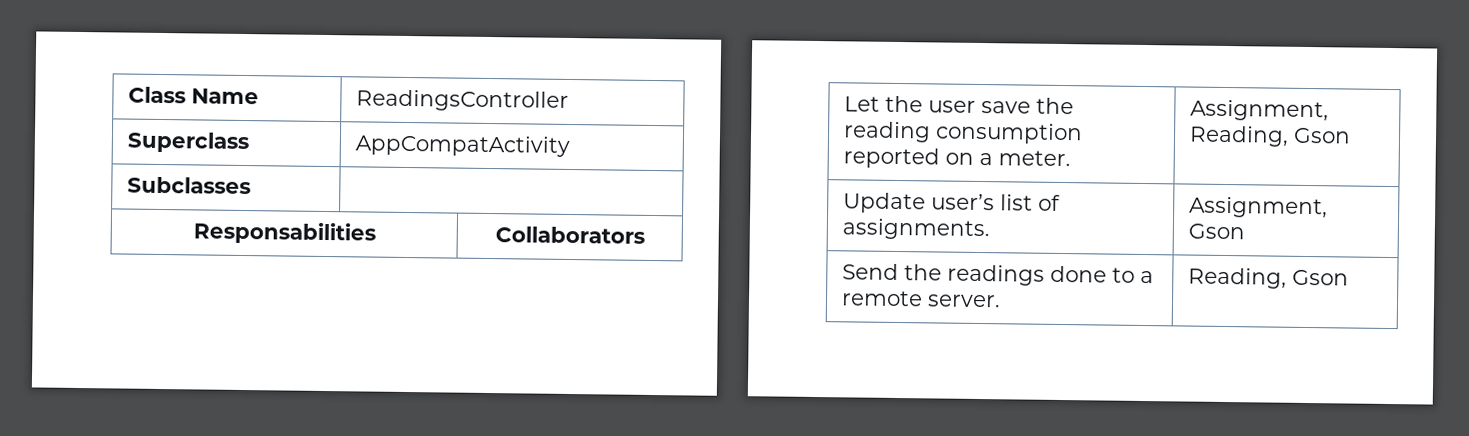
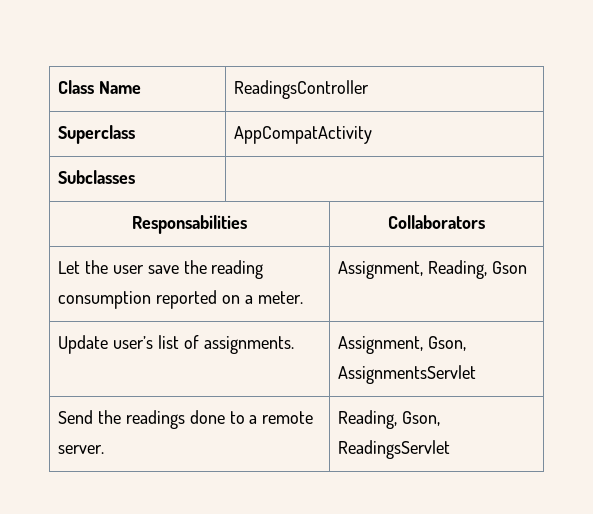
[1188,223,1246,240] Gson -> [428,336,467,351] [338,365,477,384] Gson, AssignmentsServlet
[1292,269,1350,286] Gson -> [402,411,441,426] [338,440,451,459] Gson, ReadingsServlet

